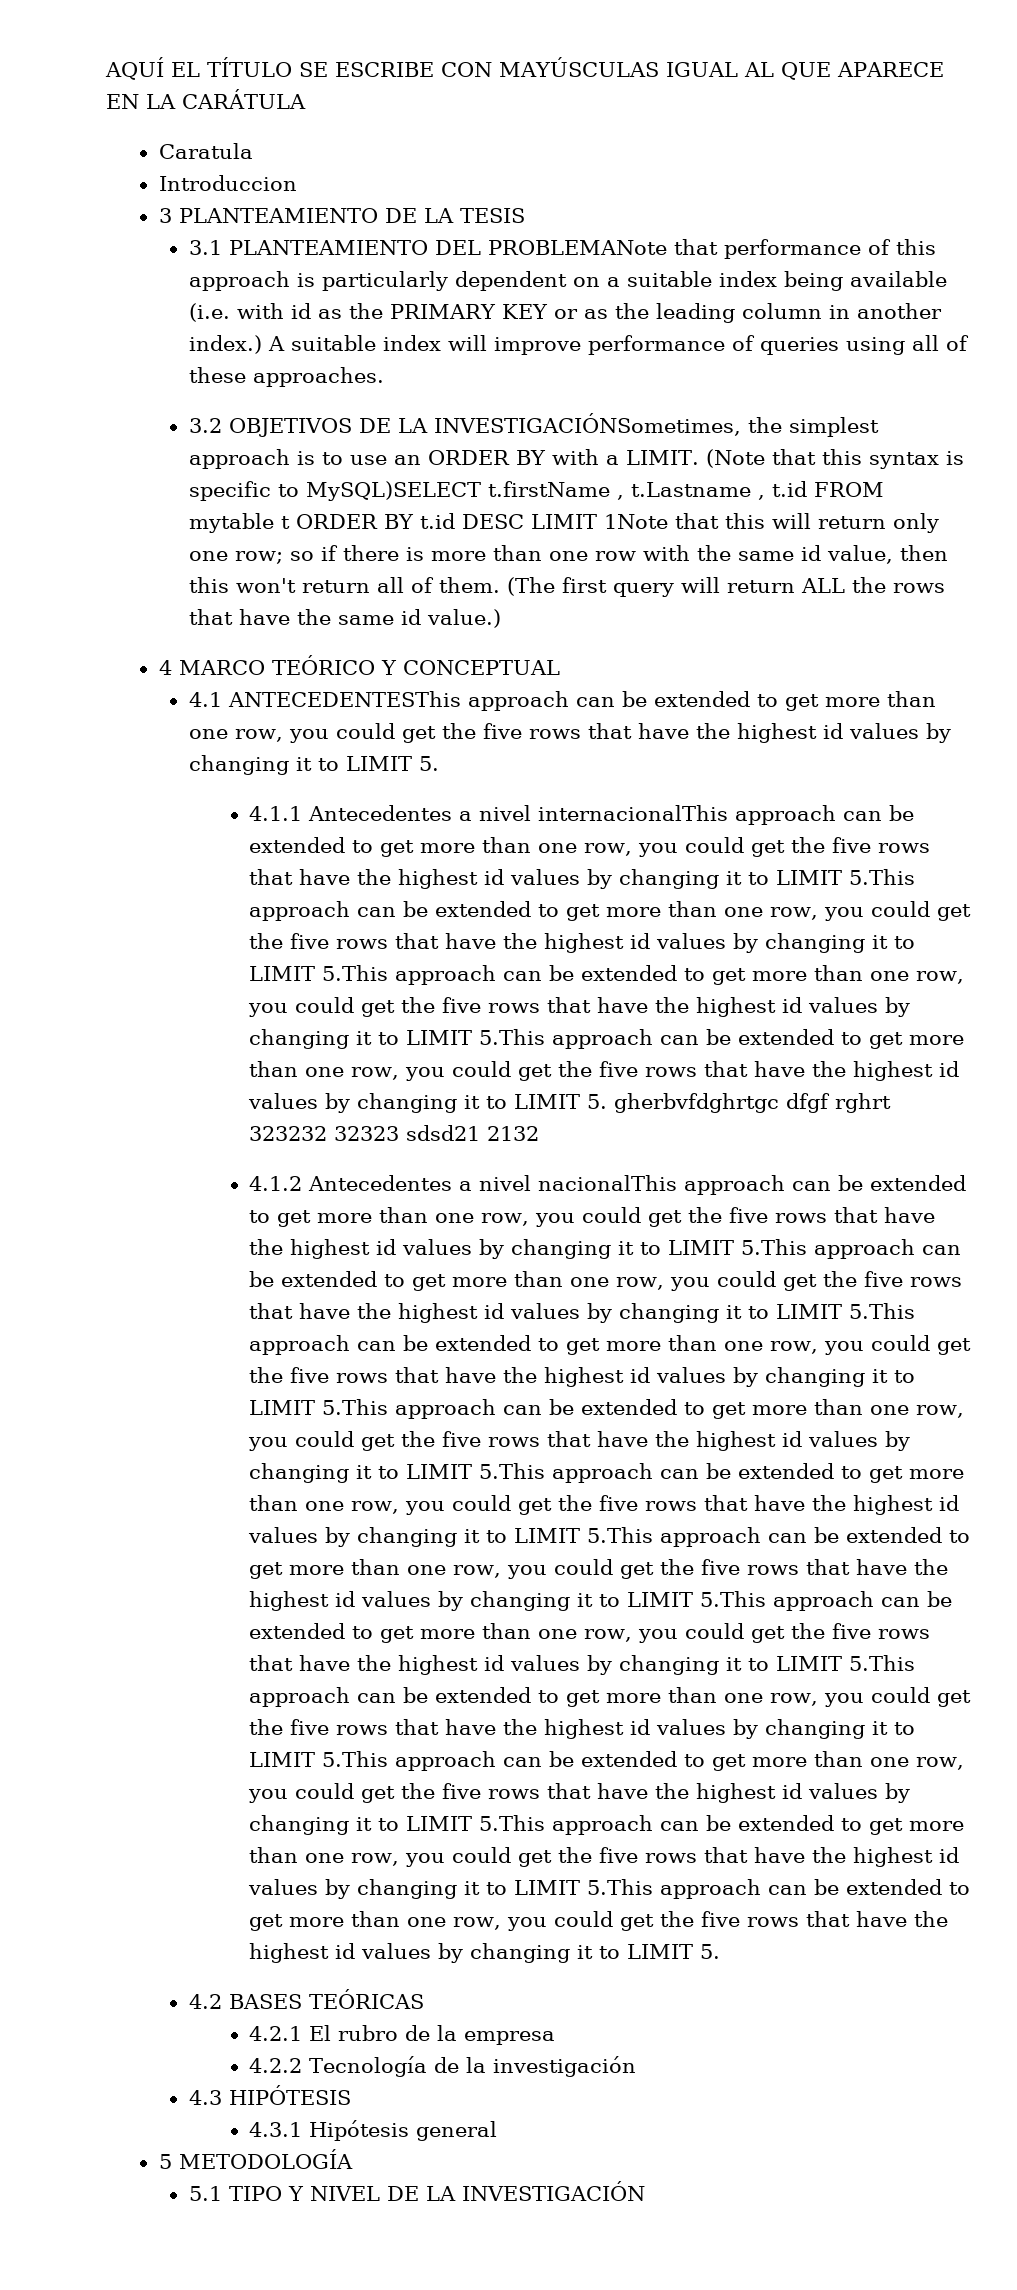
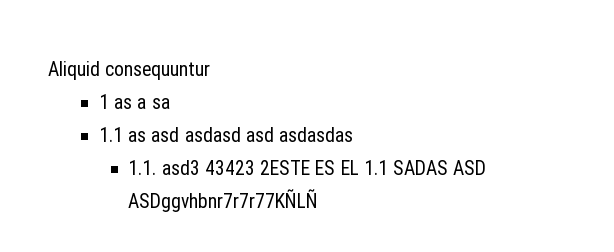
[105,57,944,80] [106,89,306,109] [158,143,253,159] [158,175,297,191] [158,208,525,223] [188,239,936,259] [188,271,947,291] [188,303,942,323] [188,335,969,355] [188,367,384,387] [188,413,879,437] [188,449,964,469] [188,481,884,501] [188,513,939,533] [188,545,948,564] [188,577,945,597] [188,609,501,628] [158,655,560,675] [188,691,936,711] [188,723,951,743] [188,755,439,775] [248,805,914,825] [248,837,930,857] [248,869,915,889] [248,901,971,921] [248,933,915,953] [248,965,964,985] [247,997,910,1017] [248,1029,964,1049] [248,1061,959,1081] [247,1093,891,1113] [248,1125,539,1141] [248,1175,966,1195] [248,1207,935,1227] [248,1239,961,1259] [248,1271,962,1291] [248,1303,915,1323] [248,1335,971,1355] [248,1367,915,1387] [248,1399,964,1419] [247,1431,910,1451] [248,1463,964,1483] [248,1495,959,1515] [247,1527,970,1547] [248,1559,948,1579] [248,1591,952,1611] [248,1623,930,1643] [248,1655,915,1675] [248,1687,971,1707] [248,1719,915,1739] [248,1751,964,1771] [247,1783,910,1803] [248,1815,964,1835] [248,1847,959,1867] [247,1879,970,1899] [248,1911,948,1931] [248,1943,720,1963] [188,1989,424,2009] [248,2025,555,2045] [248,2056,636,2077] [188,2085,351,2105] [248,2120,497,2141] [158,2149,353,2169] [188,2181,645,2201] AQUÍ EL TÍTULO SE ESCRIBE CON MAYÚSCULAS IGUAL AL QUE APARECE EN LA CARÁTULA // Caratula // Introduccion // 3 PLANTEAMIENTO DE LA TESIS // 3.1 PLANTEAMIENTO DEL PROBLEMANote that performance of this approach is particularly dependent on a suitable index being available (i.e. with id as the PRIMARY KEY or as the leading column in another index.) A suitable index will improve performance of queries using all of these approaches. // 3.2 OBJETIVOS DE LA INVESTIGACIÓNSometimes, the simplest approach is to use an ORDER BY with a LIMIT. (Note that this syntax is specific to MySQL)SELECT t.firstName , t.Lastname , t.id FROM mytable t ORDER BY t.id DESC LIMIT 1Note that this will return only one row; so if there is more than one row with the same id value, then this won't return all of them. (The first query will return ALL the rows that have the same id value.) // 4 MARCO TEÓRICO Y CONCEPTUAL // 4.1 ANTECEDENTESThis approach can be extended to get more than one row, you could get the five rows that have the highest id values by changing it to LIMIT 5. // 4.1.1 Antecedentes a nivel internacionalThis approach can be extended to get more than one row, you could get the five rows that have the highest id values by changing it to LIMIT 5.This approach can be extended to get more than one row, you could get the five rows that have the highest id values by changing it to LIMIT 5.This approach can be extended to get more than one row, you could get the five rows that have the highest id values by changing it to LIMIT 5.This approach can be extended to get more than one row, you could get the five rows that have the highest id values by changing it to LIMIT 5. gherbvfdghrtgc dfgf rghrt 323232 32323 sdsd21 2132 // 4.1.2 Antecedentes a nivel nacionalThis approach can be extended to get more than one row, you could get the five rows that have the highest id values by changing it to LIMIT 5.This approach can be extended to get more than one row, you could get the five rows that have the highest id values by changing it to LIMIT 5.This approach can be extended to get more than one row, you could get the five rows that have the highest id values by changing it to LIMIT 5.This approach can be extended to get more than one row, you could get the five rows that have the highest id values by changing it to LIMIT 5.This approach can be extended to get more than one row, you could get the five rows that have the highest id values by changing it to LIMIT 5.This approach can be extended to get more than one row, you could get the five rows that have the highest id values by changing it to LIMIT 5.This approach can be extended to get more than one row, you could get the five rows that have the highest id values by changing it to LIMIT 5.This approach can be extended to get more than one row, you could get the five rows that have the highest id values by changing it to LIMIT 5.This approach can be extended to get more than one row, you could get the five rows that have the highest id values by changing it to LIMIT 5.This approach can be extended to get more than one row, you could get the five rows that have the highest id values by changing it to LIMIT 5.This approach can be extended to get more than one row, you could get the five rows that have the highest id values by changing it to LIMIT 5. // 4.2 BASES TEÓRICAS // 4.2.1 El rubro de la empresa // 4.2.2 Tecnología de la investigación // 4.3 HIPÓTESIS // 4.3.1 Hipótesis general // 5 METODOLOGÍA // 5.1 TIPO Y NIVEL DE LA INVESTIGACIÓN -> [48,61,211,80] [98,94,170,109] [98,127,354,142] [128,160,487,175] [128,189,319,212] Aliquid consequuntur // 1 as a sa // 1.1 as asd asdasd asd asdasdas // 1.1. asd3 43423 2ESTE ES EL 1.1 SADAS ASD ASDggvhbnr7r7r77KÑLÑ

